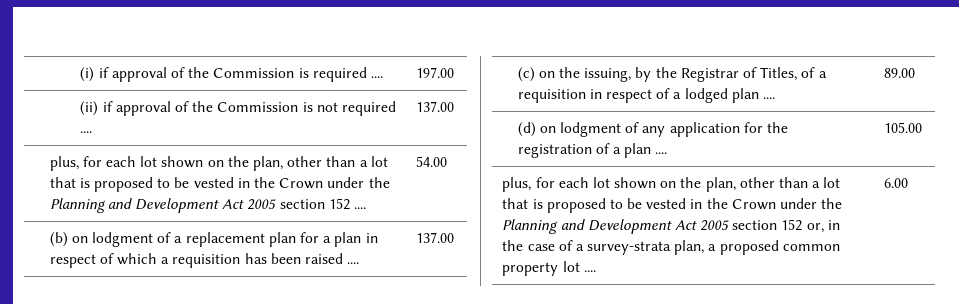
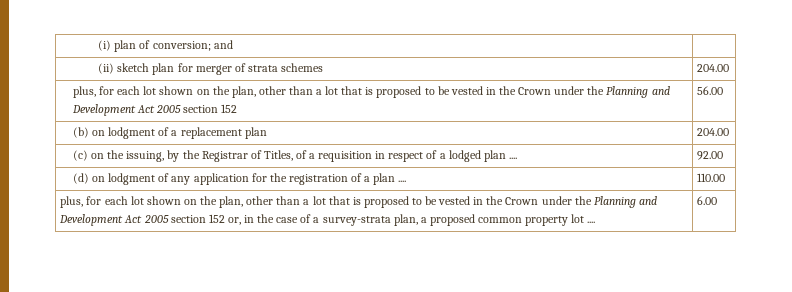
[98,67,383,82] [416,67,455,78] [80,101,396,116] [80,131,93,133] [416,101,455,112] if approval of the Commission is required .... | 197.00 // (ii) if approval of the Commission is not required .... | 137.00 -> [114,40,233,52] [98,63,323,75] [697,64,730,72] plan of conversion; and | // (ii) sketch plan for merger of strata schemes | 204.00
[354,207,367,209] [416,156,448,167] .... | 54.00 -> [697,86,724,95] | 56.00
[300,232,378,247] [49,253,360,268] [416,232,455,243] for a plan in respect of which a requisition has been raised .... | 137.00 -> [697,128,730,136] | 204.00
[884,68,916,78] 89.00 -> [697,151,724,160] 92.00
[884,122,923,133] 105.00 -> [697,173,726,182] 110.00

